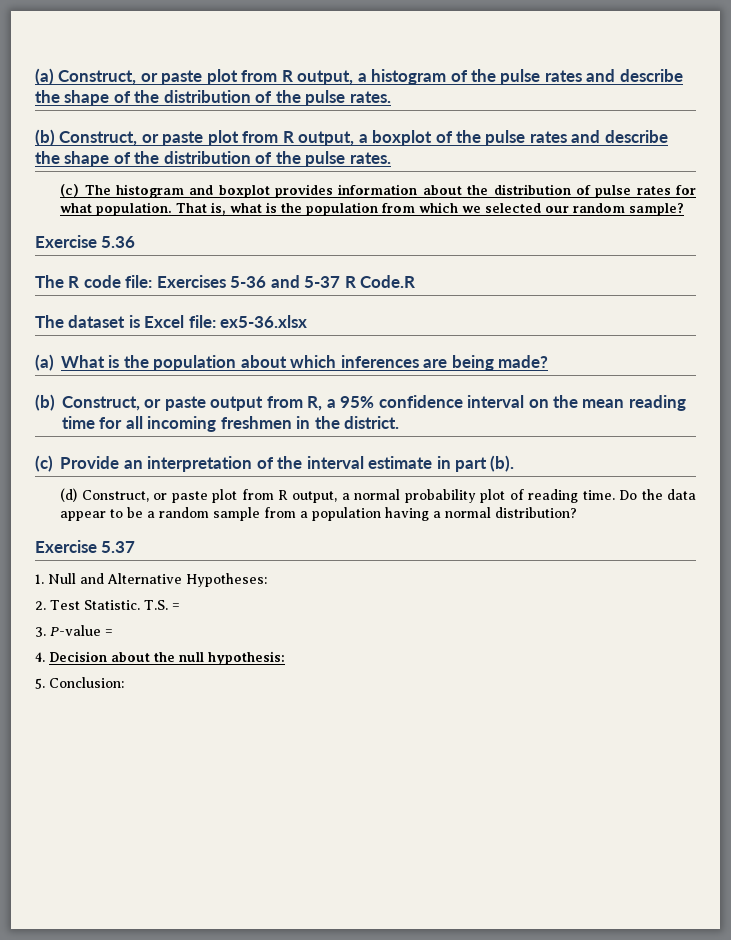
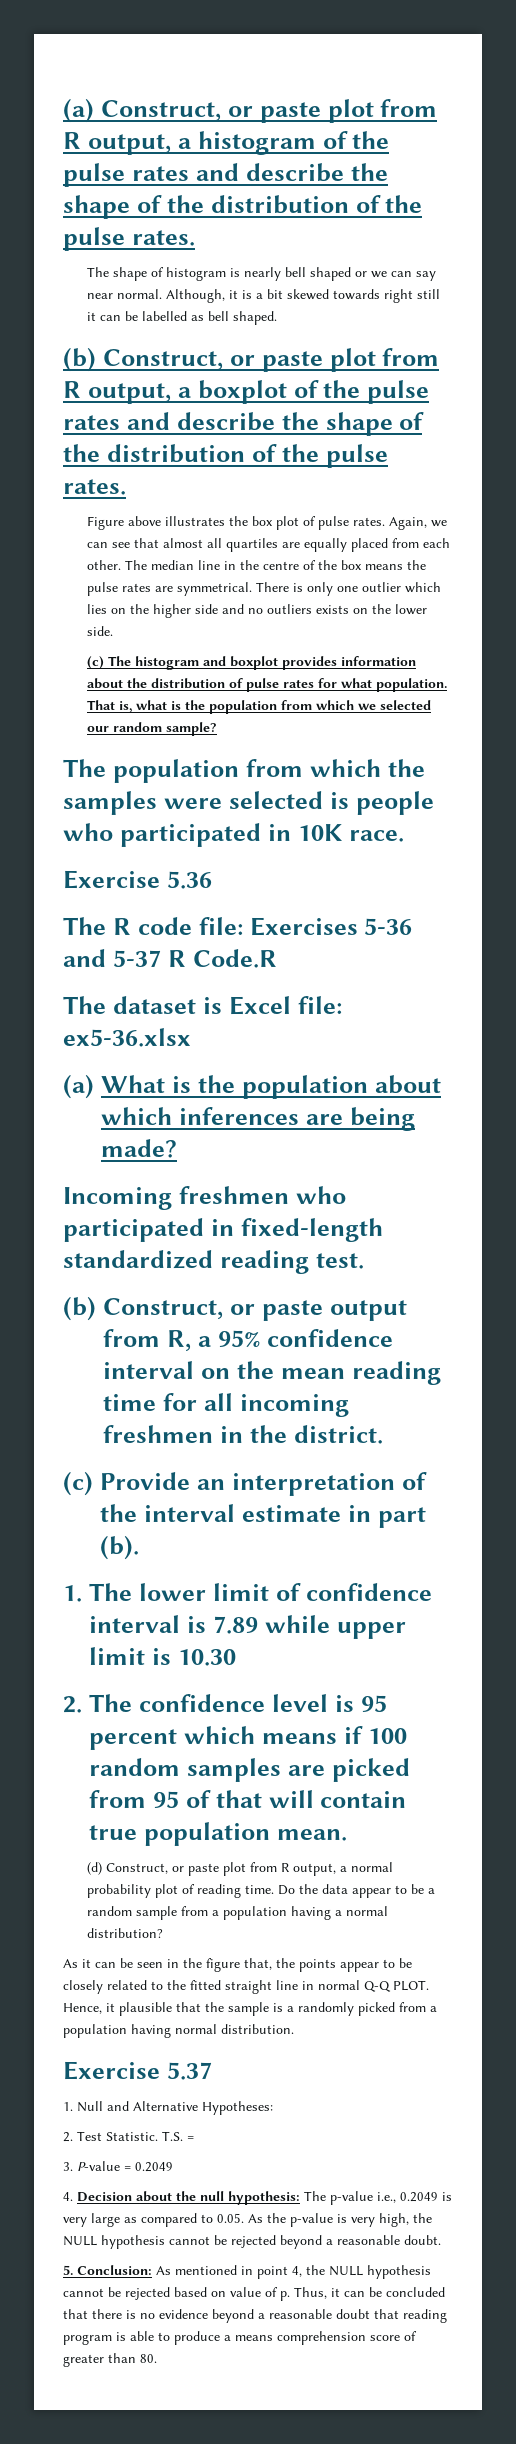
(391, 97) none -> [87,267,437,281] [87,289,441,303] [87,311,278,325] // The shape of histogram is nearly bell shaped or we can say near normal. Although, it is a bit skewed towards right still it can be labelled as bell shaped.
(391, 158) none -> [87,516,448,530] [87,538,451,552] [87,560,427,570] [87,582,442,596] [87,604,428,618] [87,626,114,636] // Figure above illustrates the box plot of pulse rates. Again, we can see that almost all quartiles are equally placed from each other. The median line in the centre of the box means the pulse rates are symmetrical. There is only one outlier which lies on the higher side and no outliers exists on the lower side.
(685, 209) none -> [63,759,425,783] [63,791,434,815] [63,823,404,847] // The population from which the samples were selected is people who participated in 10K race.
(549, 361) none -> [63,1186,346,1210] [63,1218,383,1242] [63,1250,364,1274] // Incoming freshmen who participated in fixed-length standardized reading test.
(515, 463) none -> [63,1583,432,1602] [89,1615,406,1639] [89,1647,236,1666] [63,1694,387,1713] [89,1726,407,1750] [89,1758,410,1782] [89,1790,407,1808] [89,1822,347,1846] // 1. The lower limit of confidence interval is 7.89 while upper limit is 10.30 // 2. The confidence level is 95 percent which means if 100 random samples are picked from 95 of that will contain true population mean.
(578, 512) none -> [63,1958,412,1972] [63,1980,429,1994] [63,2002,437,2016] [63,2024,294,2038] // As it can be seen in the figure that, the points appear to be closely related to the fitted straight line in normal Q-Q PLOT. Hence, it plausible that the sample is a randomly picked from a population having normal distribution.
(113, 632) none -> [135,2162,173,2172] 0.2049
[35,677,124,689] // 5. Conclusion: -> [304,2191,452,2205] [63,2213,432,2227] [63,2235,441,2249] [63,2265,431,2279] [63,2287,445,2301] [63,2309,447,2323] [63,2331,417,2345] [63,2353,157,2367] The p-value i.e., 0.2049 is very large as compared to 0.05. As the p-value is very high, the NULL hypothesis cannot be rejected beyond a reasonable doubt. // 5. Conclusion: As mentioned in point 4, the NULL hypothesis cannot be rejected based on value of p. Thus, it can be concluded that there is no evidence beyond a reasonable doubt that reading program is able to produce a means comprehension score of greater than 80.

